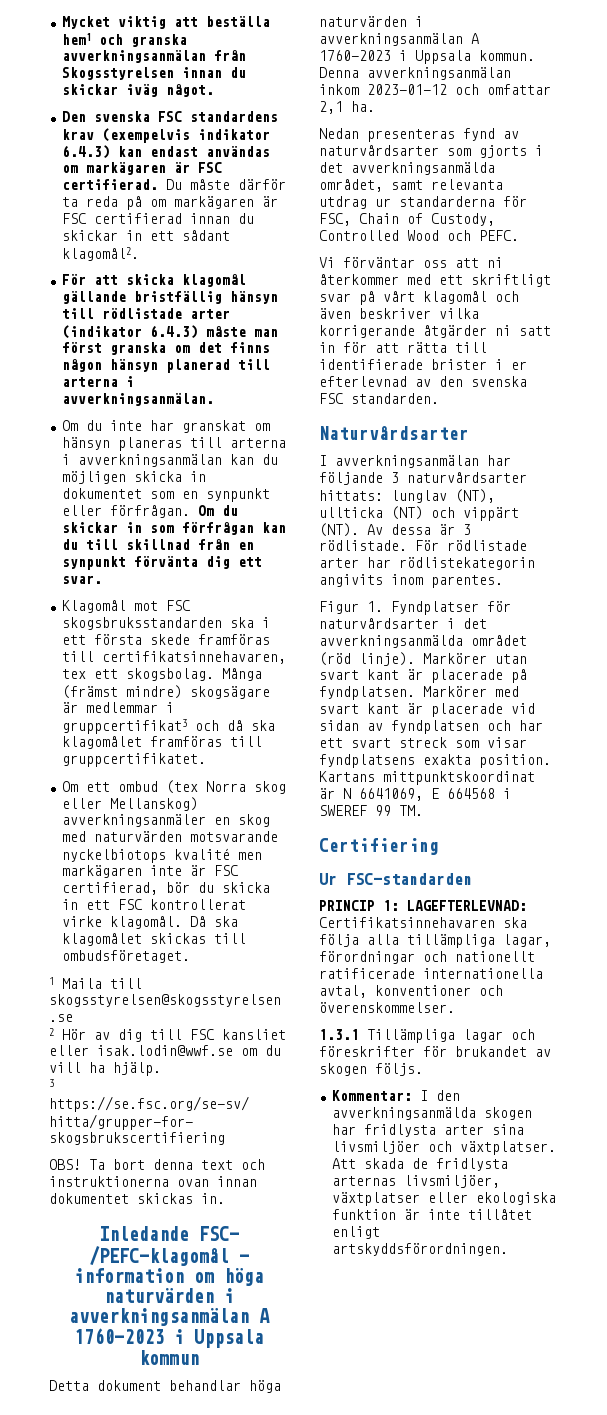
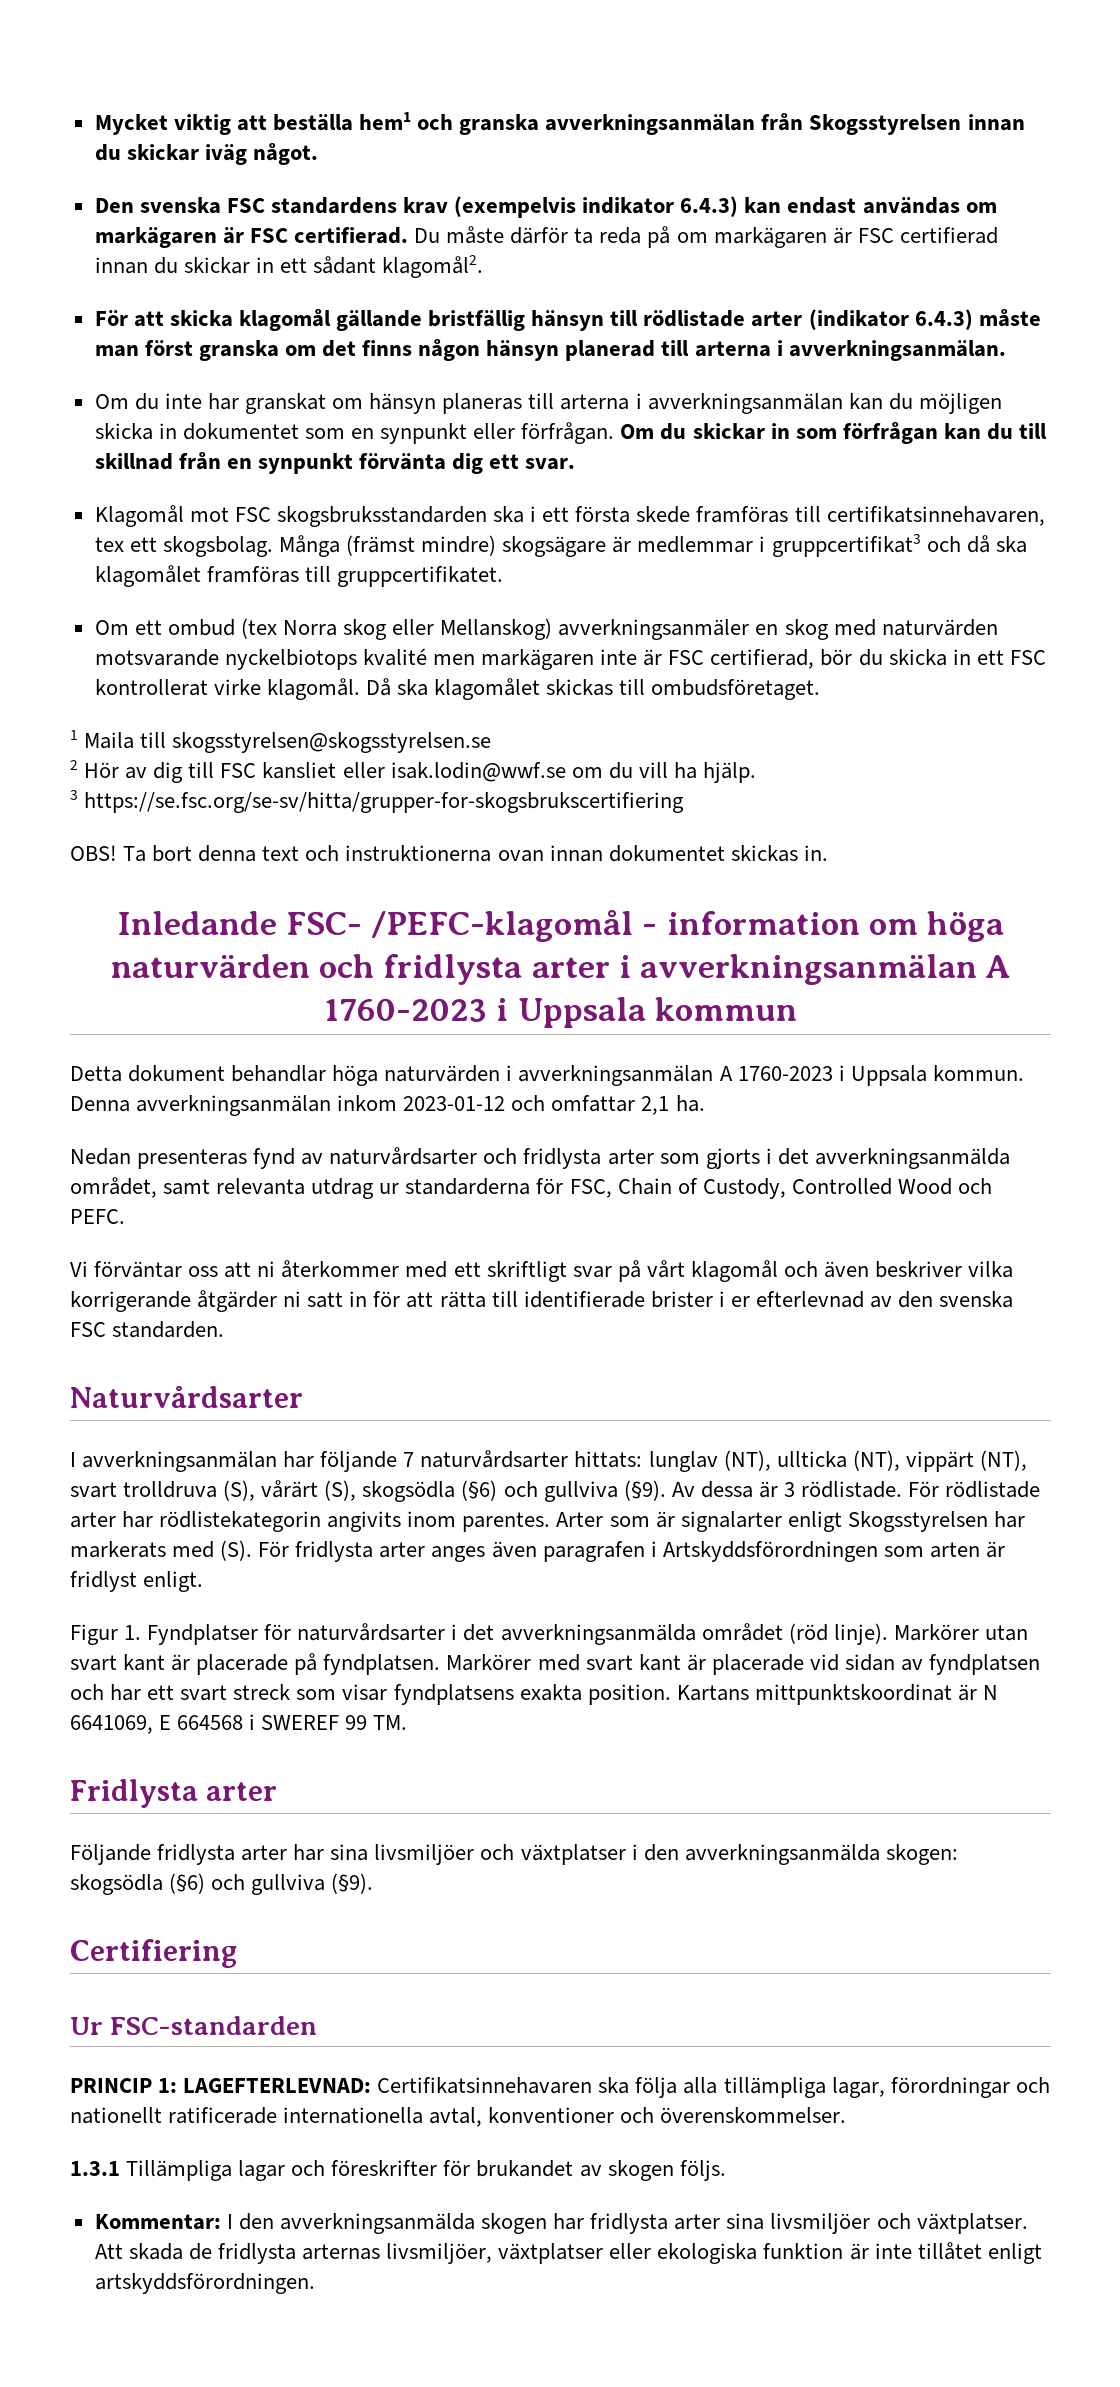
(214, 1295) none -> [319,954,610,985] och fridlysta arter
(439, 150) none -> [483,1148,654,1169] och fridlysta arter
[391,472,399,483] 3 -> [403,1452,415,1467] 7
[391,506,519,521] [319,523,359,537] (NT) och vippärt (NT). -> [852,1450,1027,1472] [70,1480,666,1502] (NT), vippärt (NT), svart trolldruva (S), vårärt (S), skogsödla (§6) och gullviva (§9).
(503, 581) none -> [556,1511,1025,1532] [70,1540,1005,1562] [70,1571,204,1592] Arter som är signalarter enligt Skogsstyrelsen har markerats med (S). För fridlysta arter anges även paragrafen i Artskyddsförordningen som arten är fridlyst enligt.
(423, 810) none -> [70,1779,278,1808] [70,1844,958,1865] [70,1873,374,1895] // Fridlysta arter // Följande fridlysta arter har sina livsmiljöer och växtplatser i den avverkningsanmälda skogen: skogsödla (§6) och gullviva (§9).

